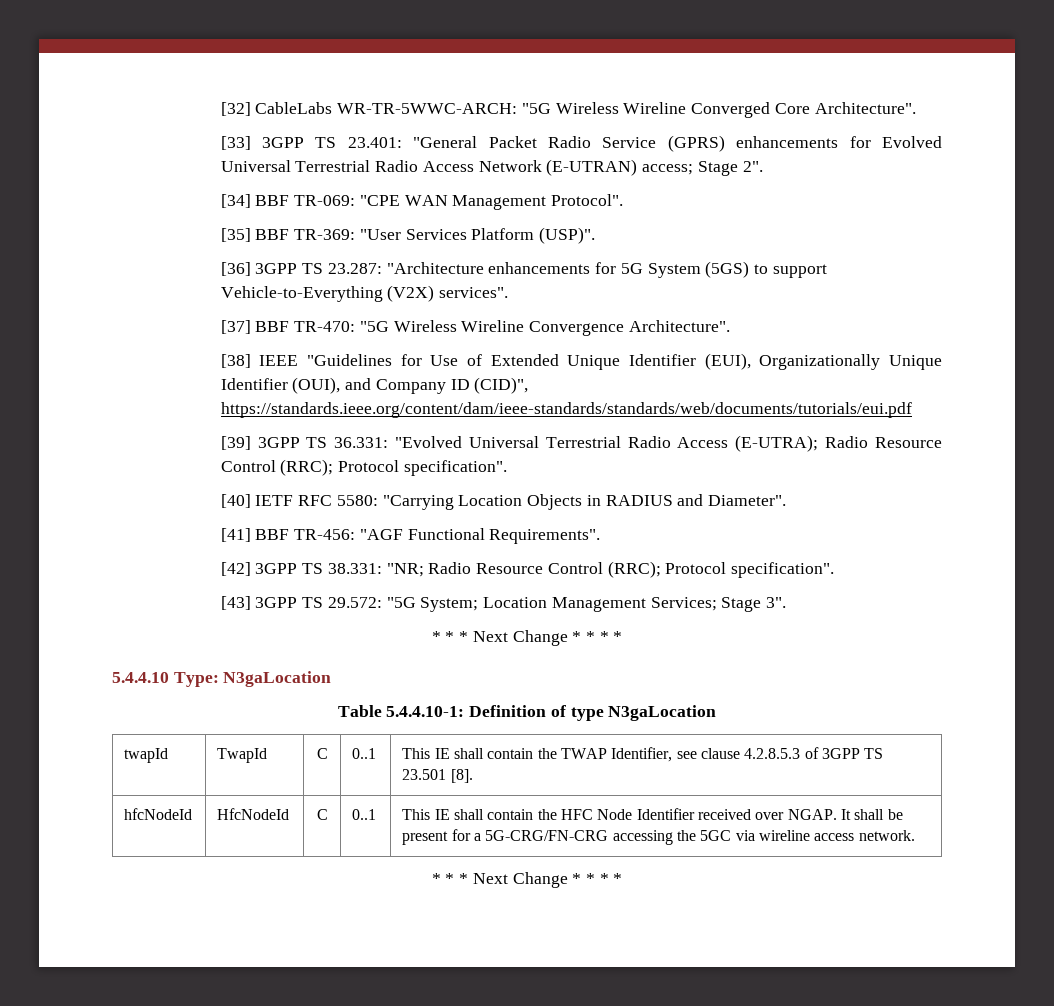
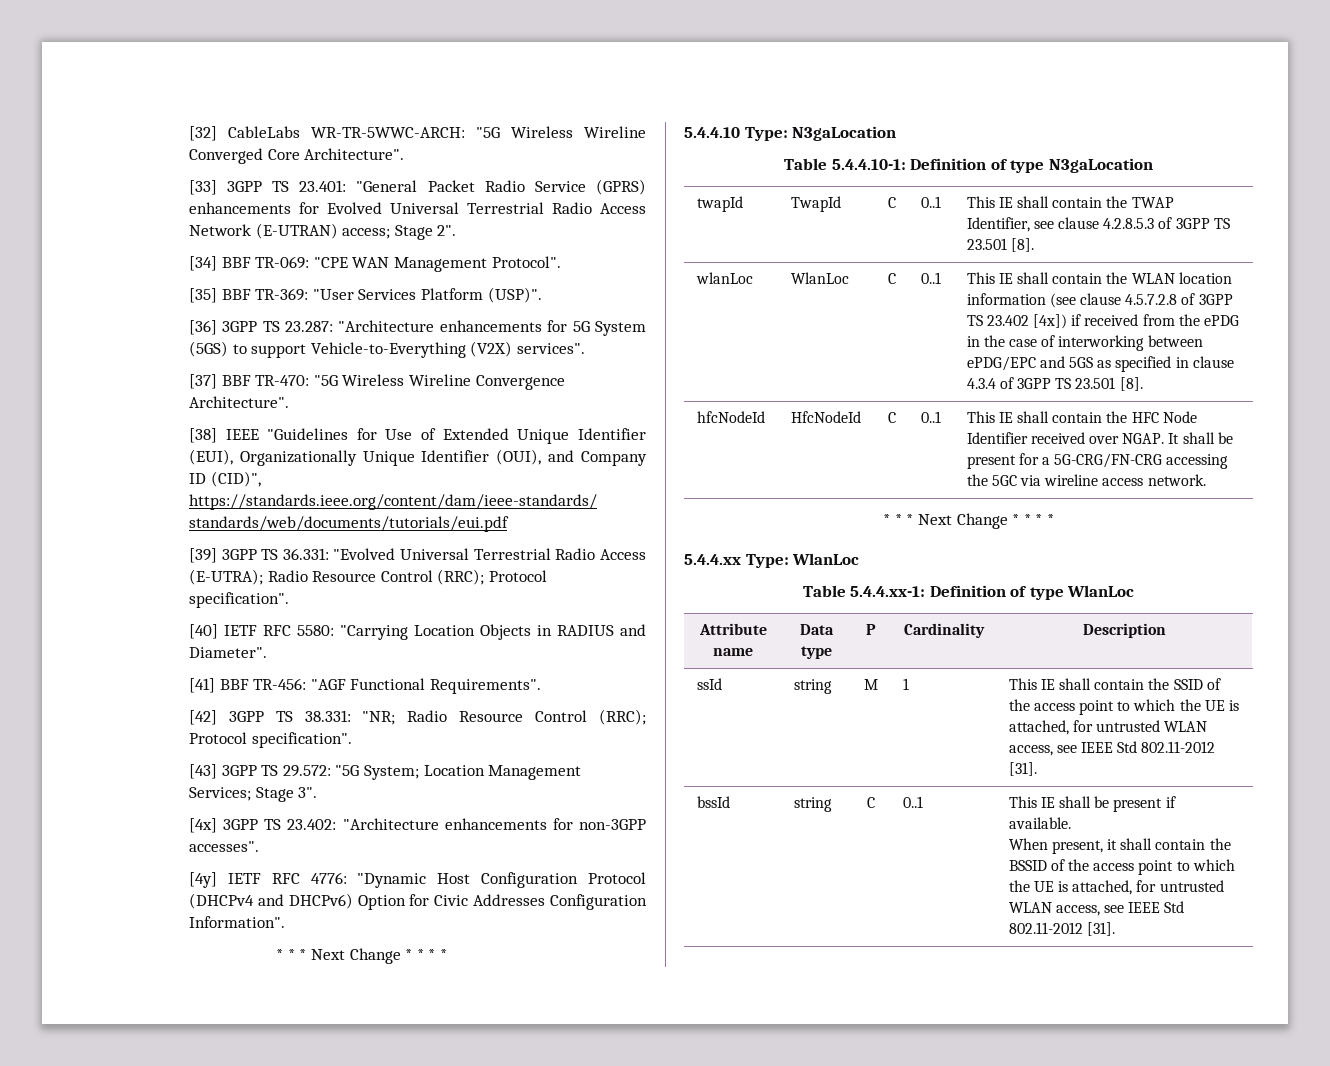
(786, 602) none -> [188,818,646,833] [188,841,259,852] [188,872,646,888] [188,893,647,910] [188,916,285,928] // [4x] 3GPP TS 23.402: "Architecture enhancements for non-3GPP accesses". // [4y] IETF RFC 4776: "Dynamic Host Configuration Protocol (DHCPv4 and DHCPv6) Option for Civic Addresses Configuration Information".
(473, 776) none -> [695,272,753,284] [790,272,849,284] [887,273,896,284] [920,272,941,284] [966,272,1232,284] [966,293,1233,308] [966,314,1239,329] [966,335,1203,351] [966,356,1234,372] [966,377,1143,391] // wlanLoc | WlanLoc | C | 0..1 | This IE shall contain the WLAN location information (see clause 4.5.7.2.8 of 3GPP TS 23.402 [4x]) if received from the ePDG in the case of interworking between ePDG/EPC and 5GS as specified in clause 4.3.4 of 3GPP TS 23.501 [8].
(623, 878) none -> [684,553,860,568] [802,585,1135,600] [698,623,767,635] [713,648,753,656] [799,624,834,635] [800,646,832,659] [866,624,876,635] [903,623,985,638] [1083,623,1166,638] [696,678,722,690] [793,679,832,694] [863,679,878,690] [902,678,909,690] [1008,678,1221,690] [1008,699,1239,715] [1008,720,1208,735] [1008,741,1216,756] [1008,762,1037,776] [696,796,730,808] [793,797,832,812] [866,797,875,808] [902,796,923,808] [1008,796,1176,812] [1008,817,1071,829] [1008,838,1231,854] [1008,859,1235,875] [1008,880,1224,895] [1008,901,1185,916] [1008,922,1115,936] // 5.4.4.xx Type: WlanLoc // Table 5.4.4.xx-1: Definition of type WlanLoc // Attribute name | Data type | P | Cardinality | Description // ssId | string | M | 1 | This IE shall contain the SSID of the access point to which the UE is attached, for untrusted WLAN access, see IEEE Std 802.11-2012 [31]. // bssId | string | C | 0..1 | This IE shall be present if available. // When present, it shall contain the BSSID of the access point to which the UE is attached, for untrusted WLAN access, see IEEE Std 802.11-2012 [31].

